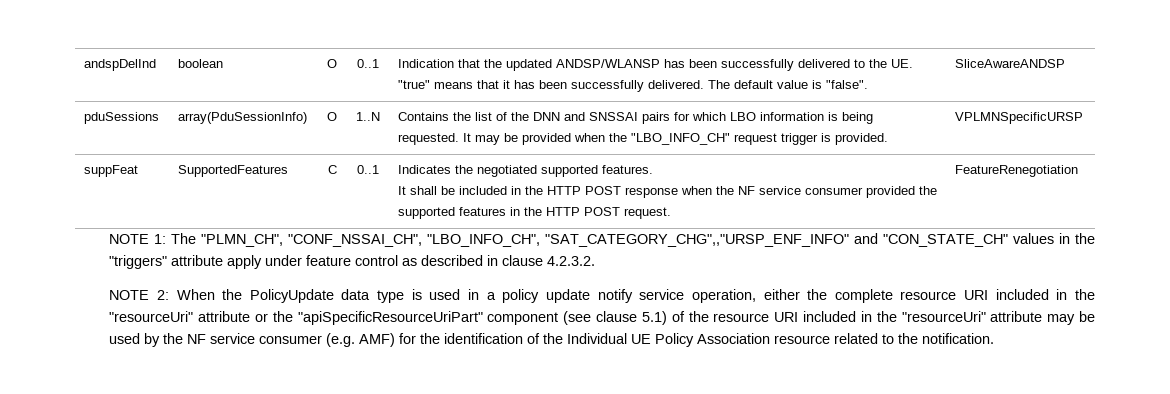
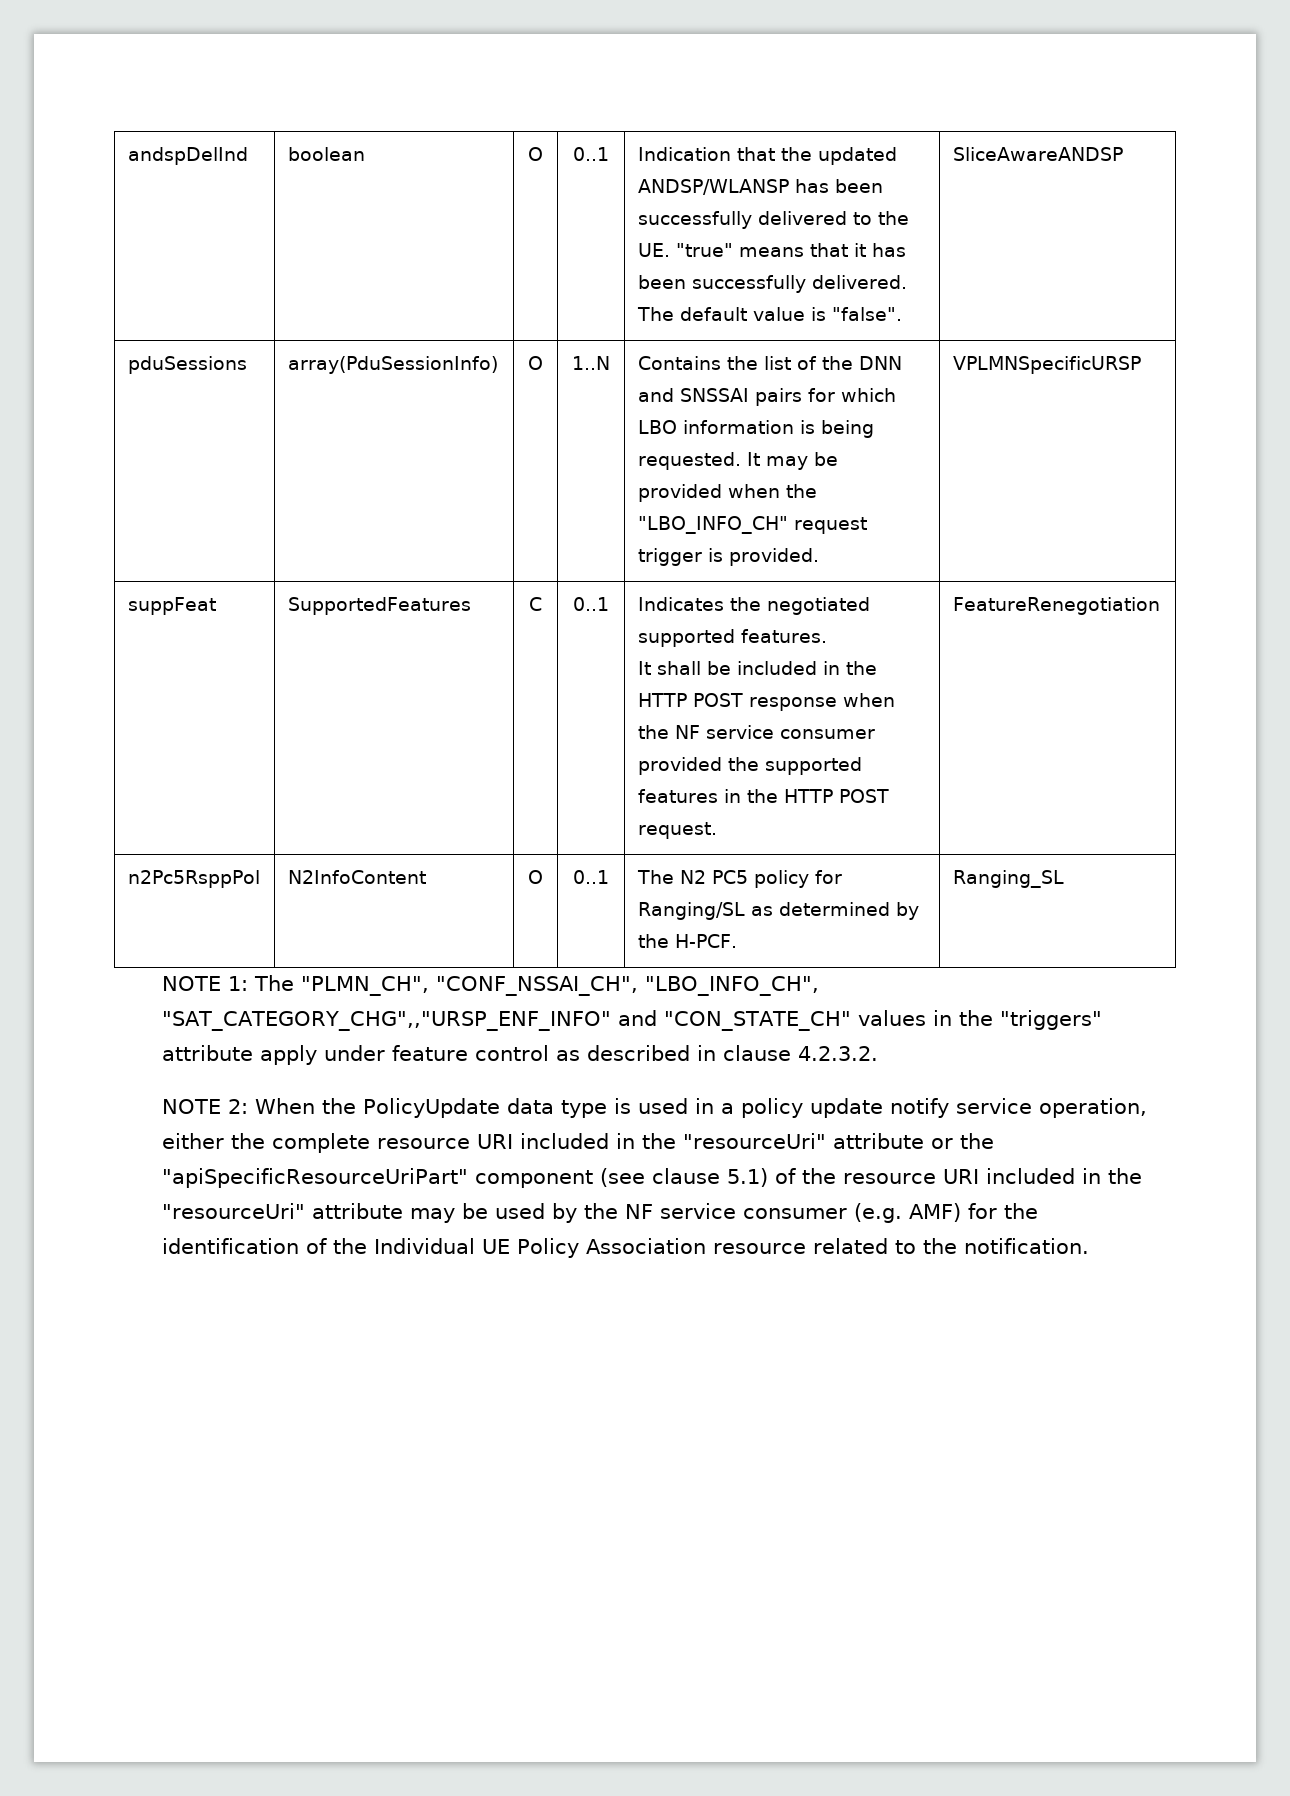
(1079, 171) none -> [127,870,260,888] [287,870,426,884] [528,870,543,884] [573,870,609,884] [636,870,842,888] [637,902,919,920] [637,934,737,948] [952,870,1064,888] // n2Pc5RsppPol | N2InfoContent | O | 0..1 | The N2 PC5 policy for Ranging/SL as determined by the H-PCF. | Ranging_SL

